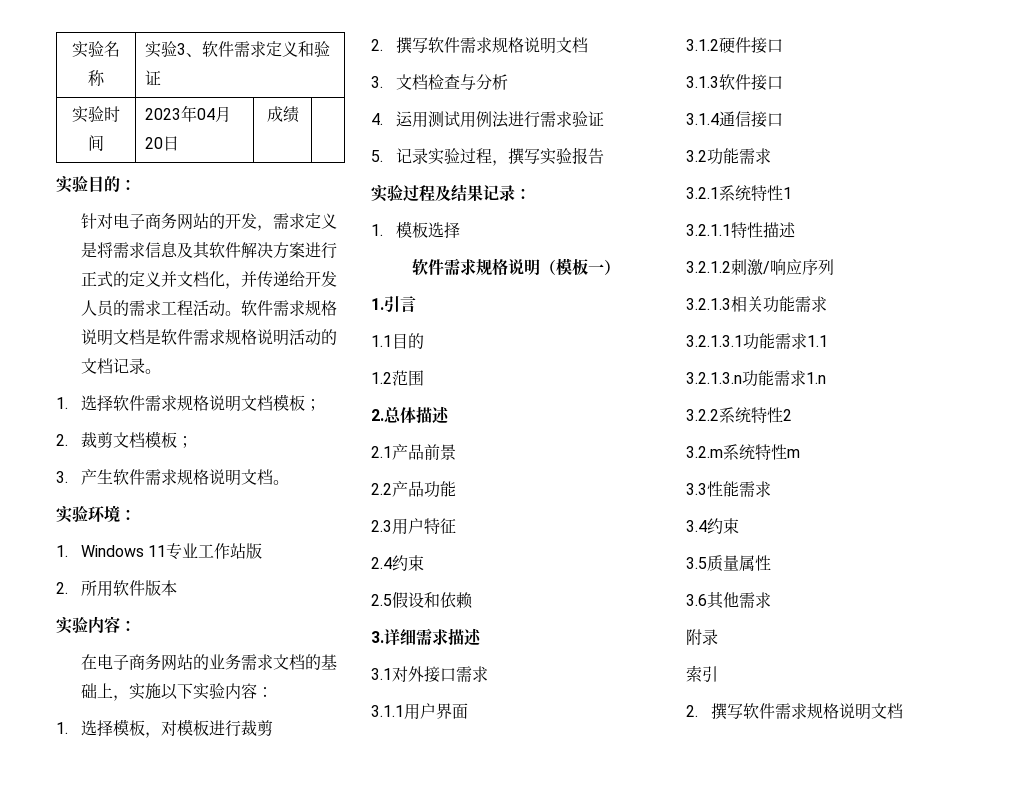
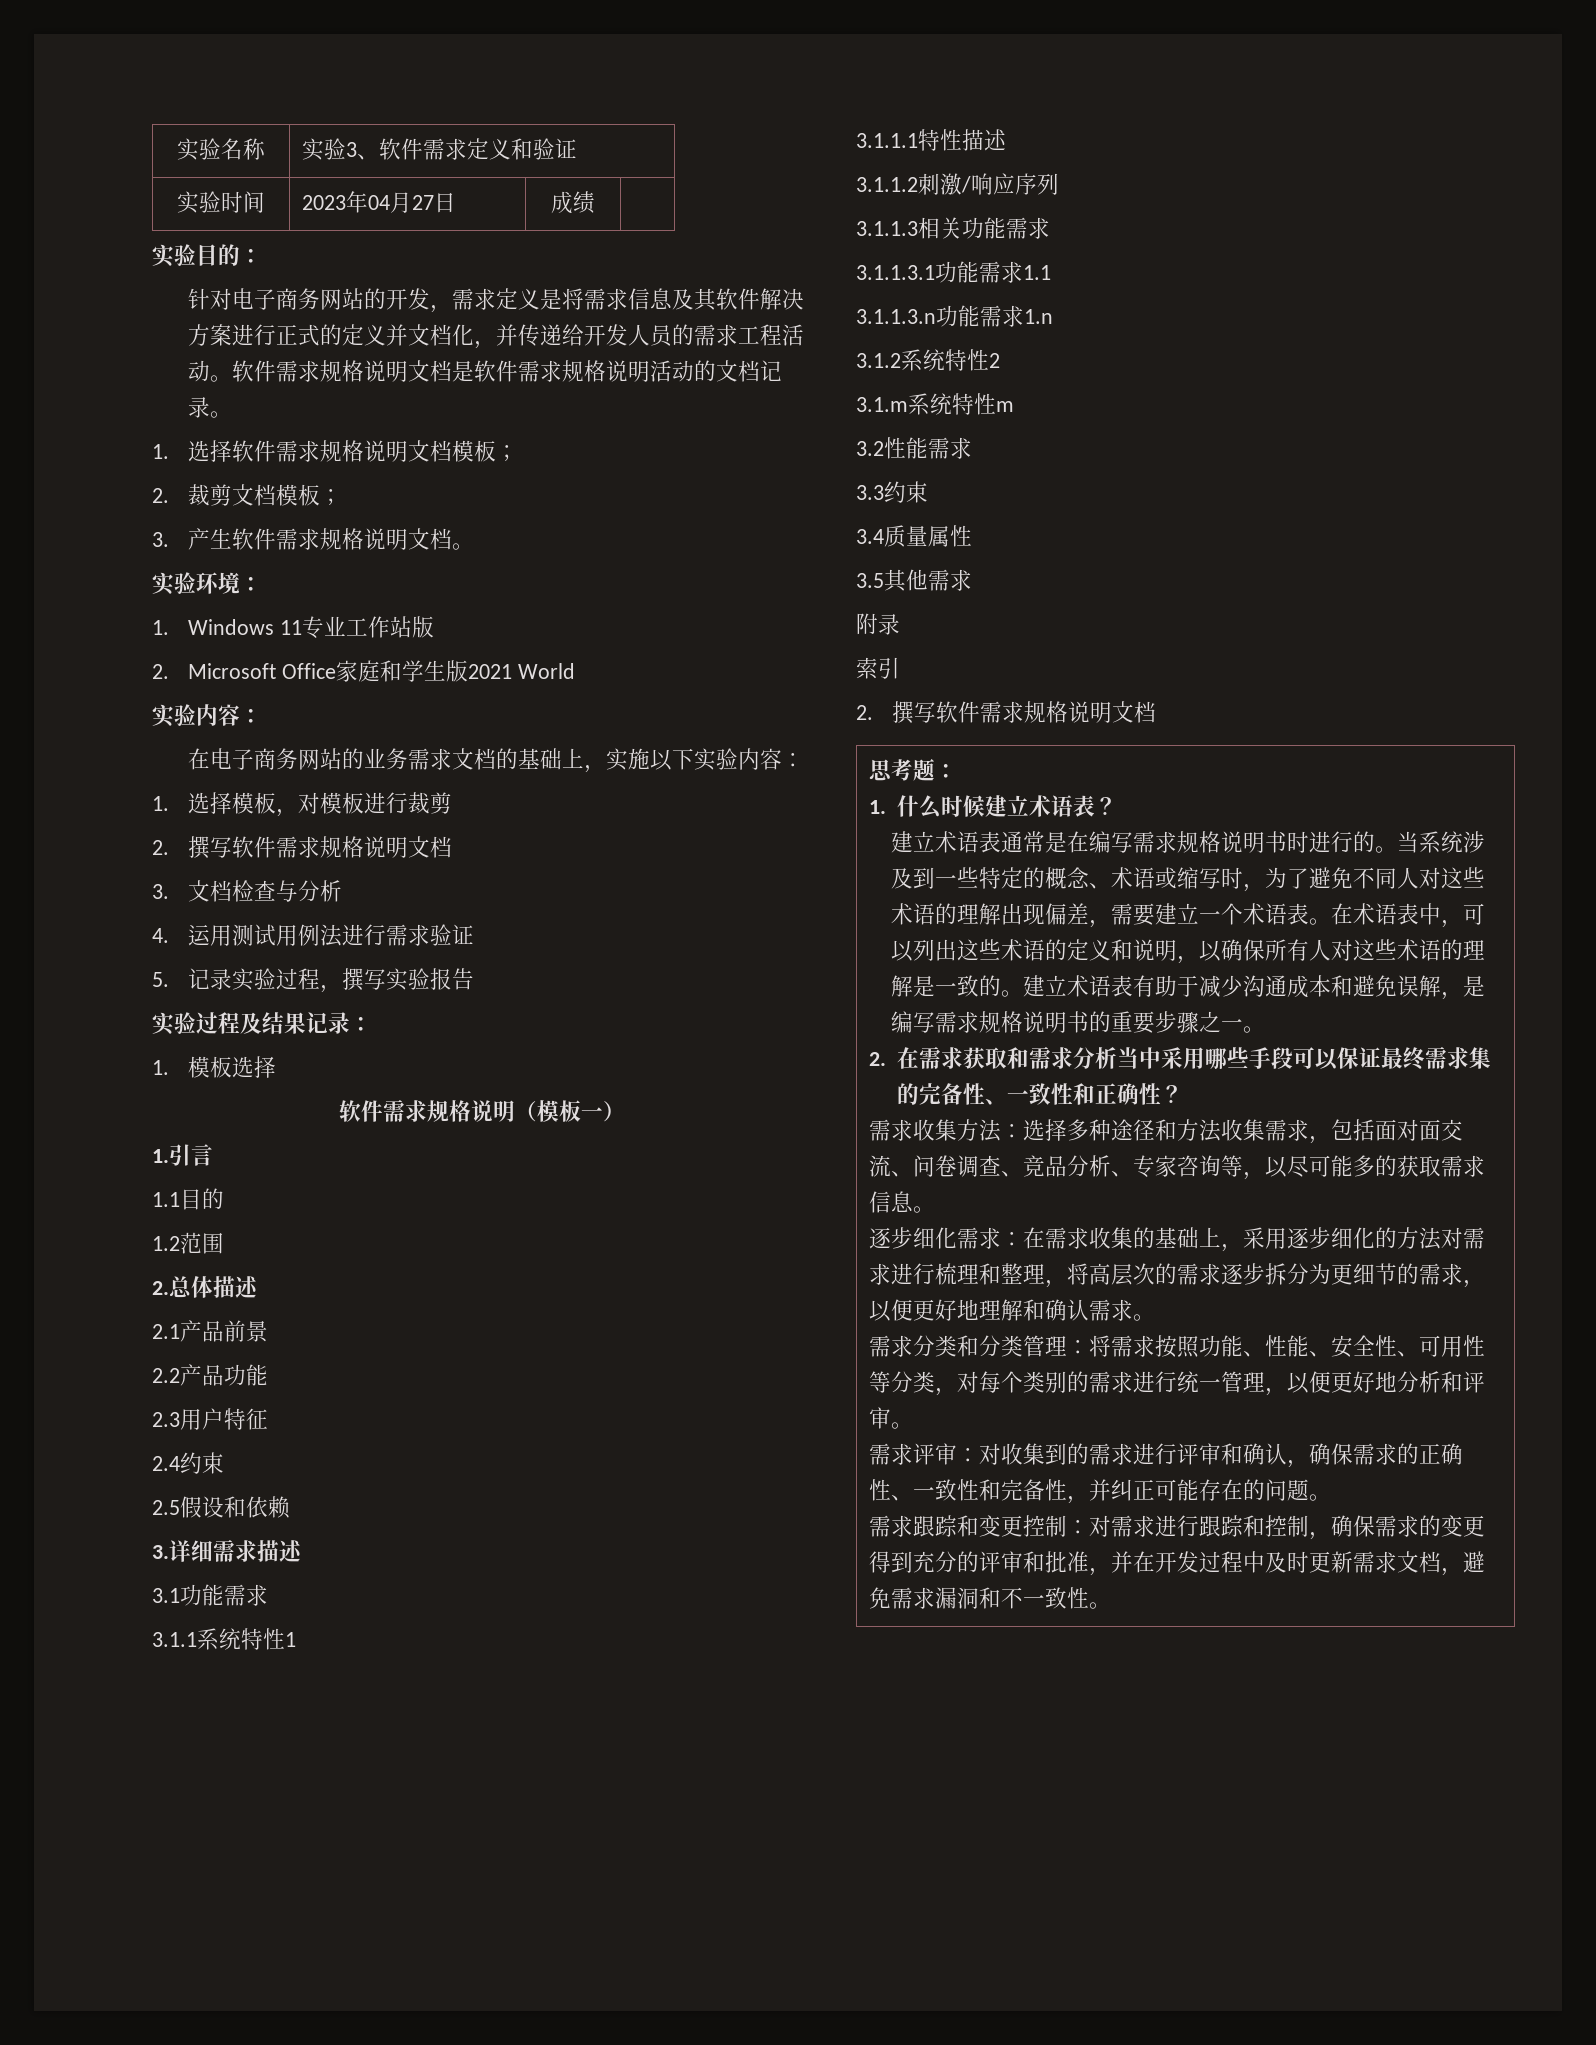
[145,137,164,149] 20 -> [411,195,434,210] 27
[81,580,178,597] 所用软件版本 -> [187,660,575,682] Microsoft Office家庭和学生版2021 World
[392,666,488,683] [371,703,468,720] [686,37,783,54] [686,74,783,91] [686,111,783,128] [686,148,771,165] [686,187,719,199] 对外接口需求 // 3.1.1用户界面 // 3.1.2硬件接口 // 3.1.3软件接口 // 3.1.4通信接口 // 3.2功能需求 // 3.2.1 -> [180,1584,268,1606] [152,1632,197,1647] 功能需求 // 3.1.1
[686,224,731,236] 3.2.1.1 -> [856,133,918,148] 3.1.1.1
[686,261,731,273] 3.2.1.2 -> [856,177,918,192] 3.1.1.2
[686,298,731,310] 3.2.1.3 -> [856,221,918,236] 3.1.1.3
[686,335,743,347] 3.2.1.3.1 -> [856,265,935,280] 3.1.1.3.1
[686,372,742,384] 3.2.1.3.n -> [856,309,936,324] 3.1.1.3.n
[686,409,719,421] 3.2.2 -> [856,353,901,368] 3.1.2
[686,446,723,458] 3.2.m -> [856,397,908,412] 3.1.m
[686,483,707,495] 3.3 -> [856,441,884,456] 3.2
[686,518,739,534] [686,557,707,569] 3.4约束 // 3.5 -> [856,481,928,503] [856,529,884,544] 3.3约束 // 3.4
[686,594,707,606] 3.6 -> [856,573,884,588] 3.5
(904, 711) none -> [868,758,957,781] [868,795,1117,819] [890,831,1485,853] [890,867,1485,892] [890,903,1485,928] [890,939,1485,964] [890,975,1485,1000] [890,1011,1265,1034] [868,1046,1491,1070] [896,1083,1183,1105] [868,1119,1463,1144] [868,1155,1485,1180] [868,1191,935,1213] [868,1227,1485,1252] [868,1263,1485,1288] [868,1299,1155,1322] [868,1335,1485,1358] [868,1371,1485,1396] [868,1407,913,1429] [868,1443,1463,1468] [868,1479,1331,1504] [868,1515,1485,1540] [868,1551,1485,1576] [868,1587,1111,1609] // 思考题： // 1.什么时候建立术语表？ // 建立术语表通常是在编写需求规格说明书时进行的。当系统涉及到一些特定的概念、术语或缩写时，为了避免不同人对这些术语的理解出现偏差，需要建立一个术语表。在术语表中，可以列出这些术语的定义和说明，以确保所有人对这些术语的理解是一致的。建立术语表有助于减少沟通成本和避免误解，是编写需求规格说明书的重要步骤之一。 // 2.在需求获取和需求分析当中采用哪些手段可以保证最终需求集的完备性、一致性和正确性？ // 需求收集方法：选择多种途径和方法收集需求，包括面对面交流、问卷调查、竞品分析、专家咨询等，以尽可能多的获取需求信息。 // 逐步细化需求：在需求收集的基础上，采用逐步细化的方法对需求进行梳理和整理，将高层次的需求逐步拆分为更细节的需求，以便更好地理解和确认需求。 // 需求分类和分类管理：将需求按照功能、性能、安全性、可用性等分类，对每个类别的需求进行统一管理，以便更好地分析和评审。 // 需求评审：对收集到的需求进行评审和确认，确保需求的正确性、一致性和完备性，并纠正可能存在的问题。 // 需求跟踪和变更控制：对需求进行跟踪和控制，确保需求的变更得到充分的评审和批准，并在开发过程中及时更新需求文档，避免需求漏洞和不一致性。

